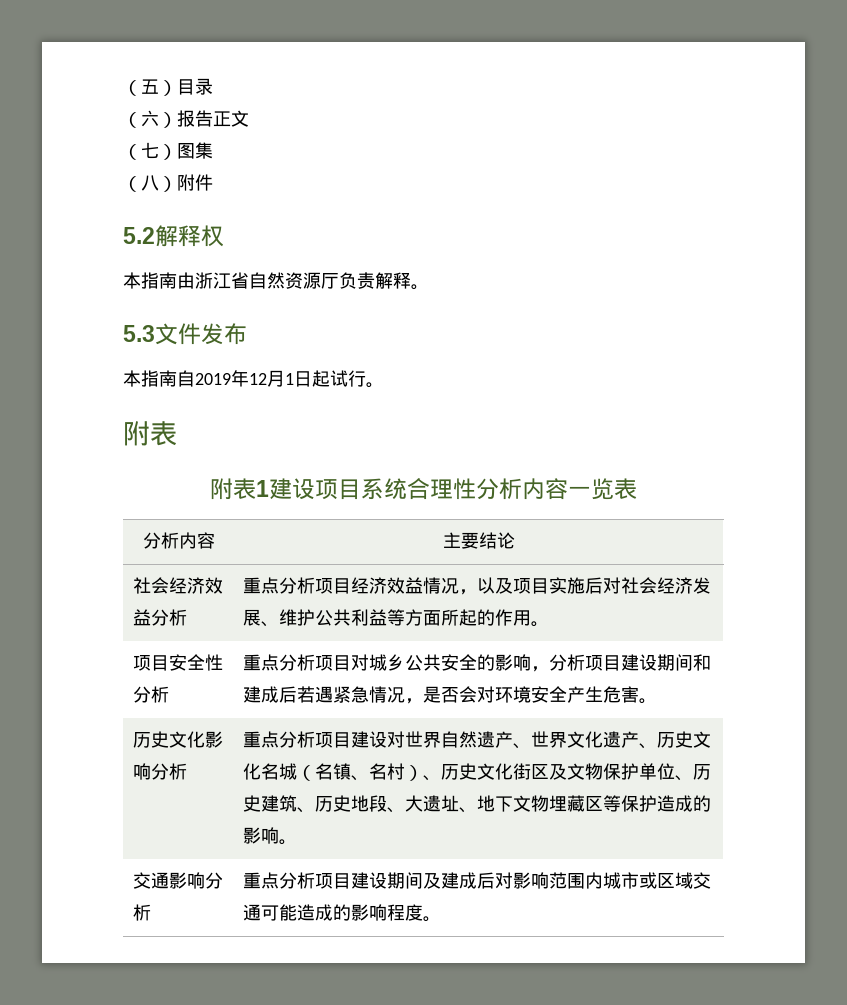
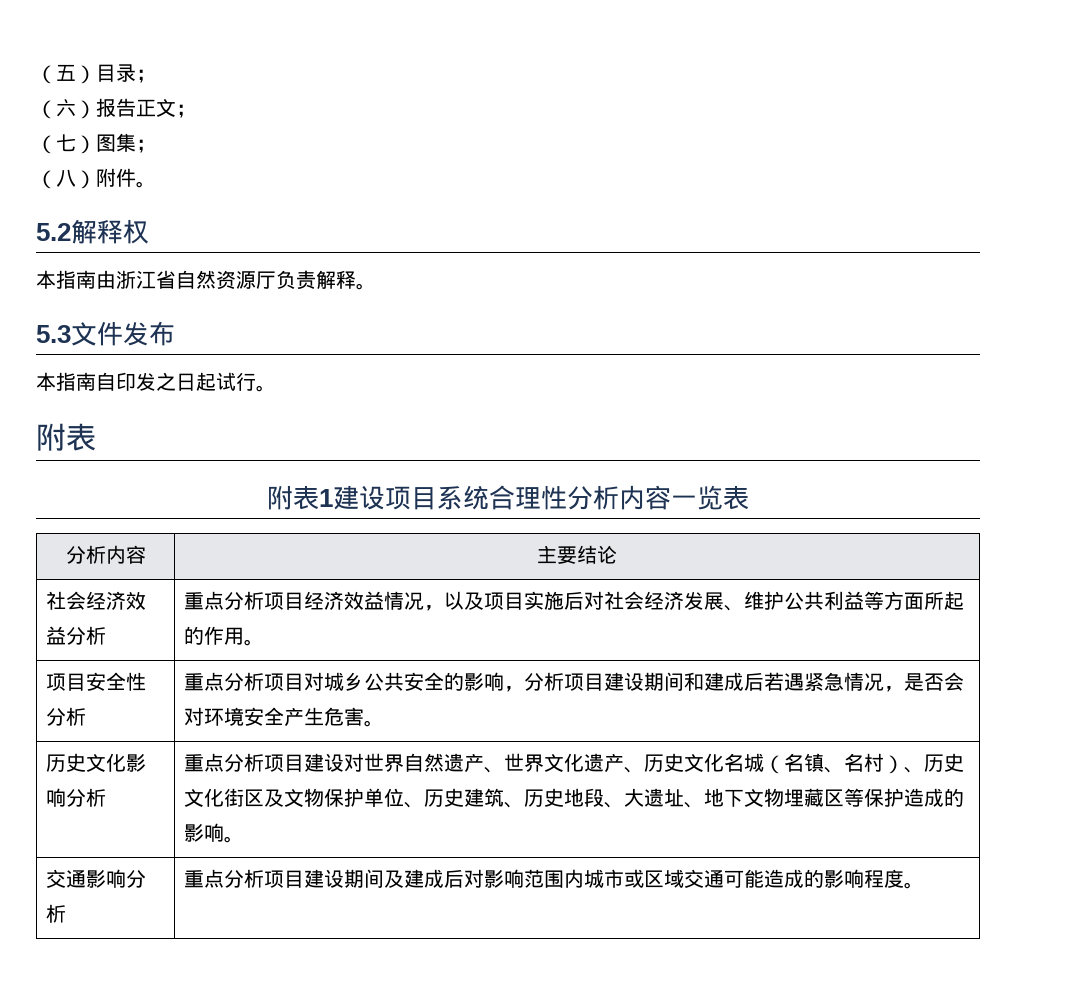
(213, 86) none -> [136,69,156,83] ；
(249, 118) none -> [176,104,196,118] ；
(213, 150) none -> [136,139,156,153] ；
(213, 182) none -> [136,181,156,188] 。
[195,370,294,387] 2019年12月1 -> [116,372,176,391] 印发之

